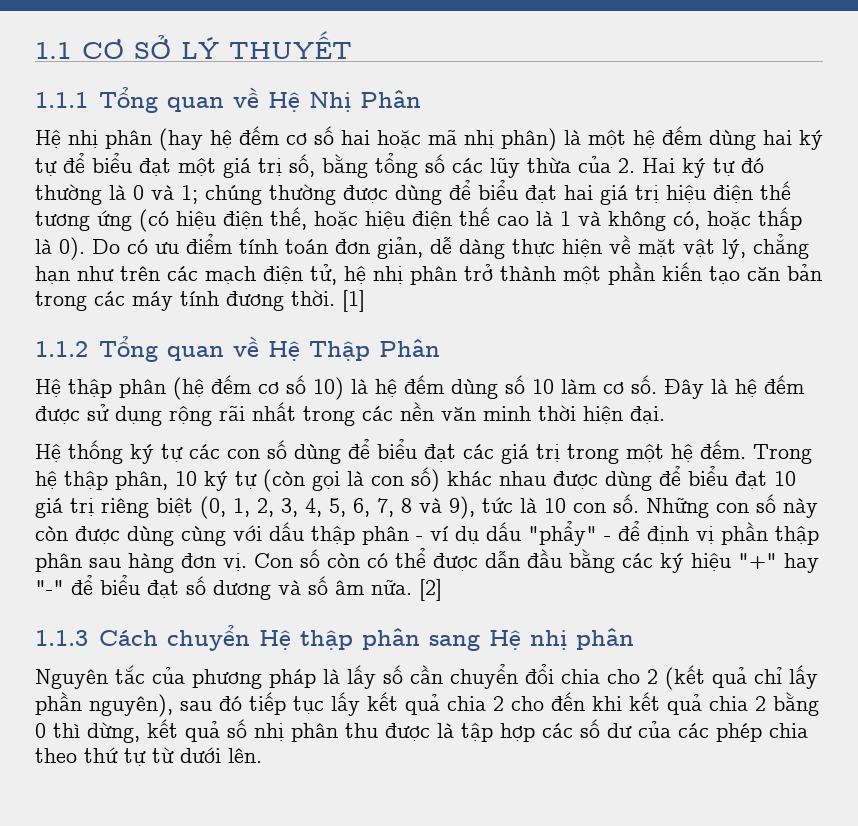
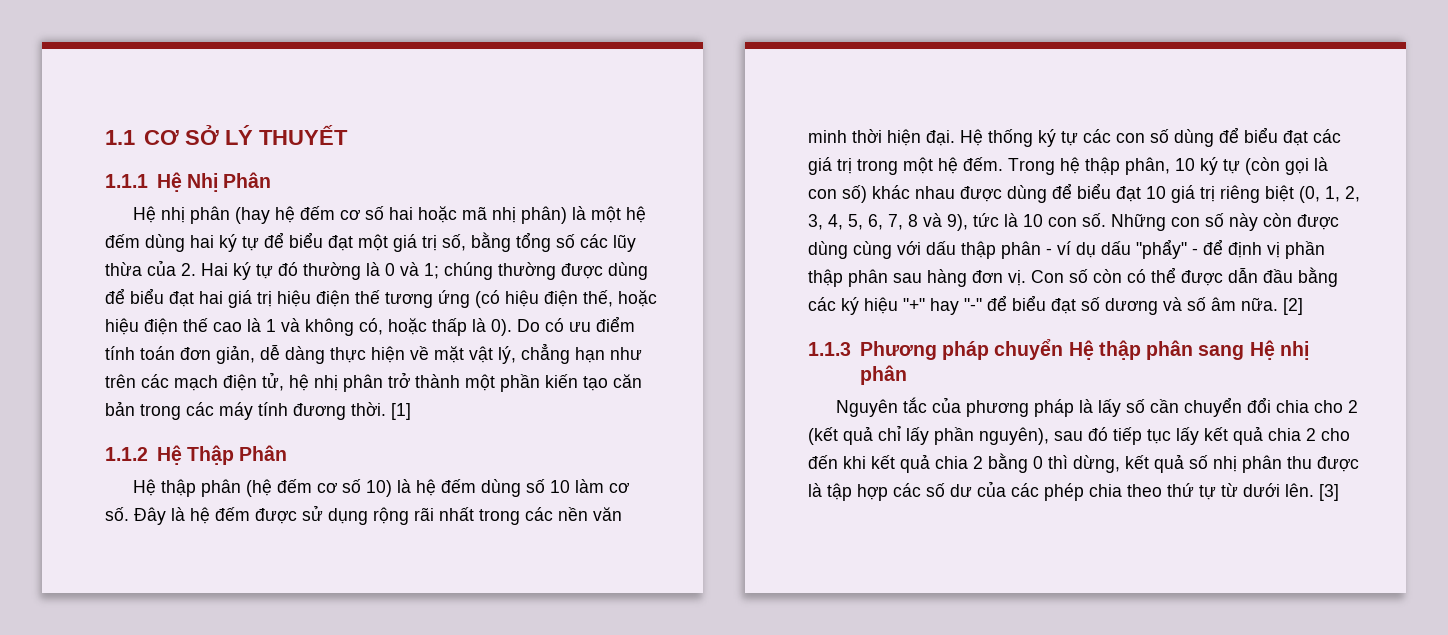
[98,87,259,113] Tổng quan về -> (148, 181) none
[98,336,259,362] Tổng quan về -> (148, 454) none
(665, 415) // -> (955, 138) none
[98,630,158,646] Cách -> [859,341,990,360] Phương pháp
(262, 755) none -> [1319,484,1339,501] [3]

